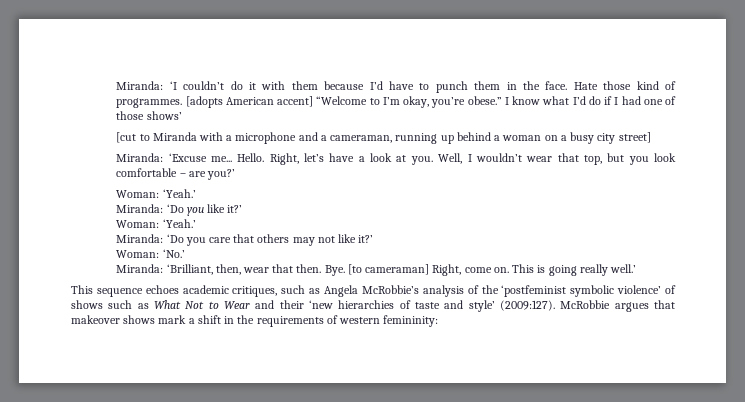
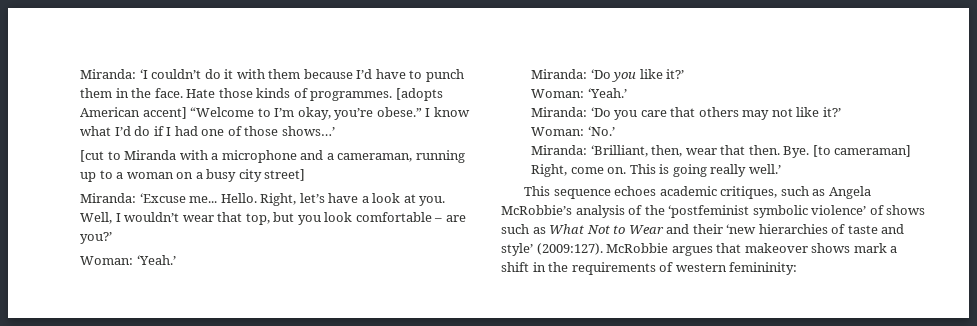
[636,81,659,90] kind -> [256,88,291,98] kinds
[146,111,182,120] shows’ -> [281,126,335,136] shows…’
[456,132,491,141] behind -> [99,170,113,179] to

